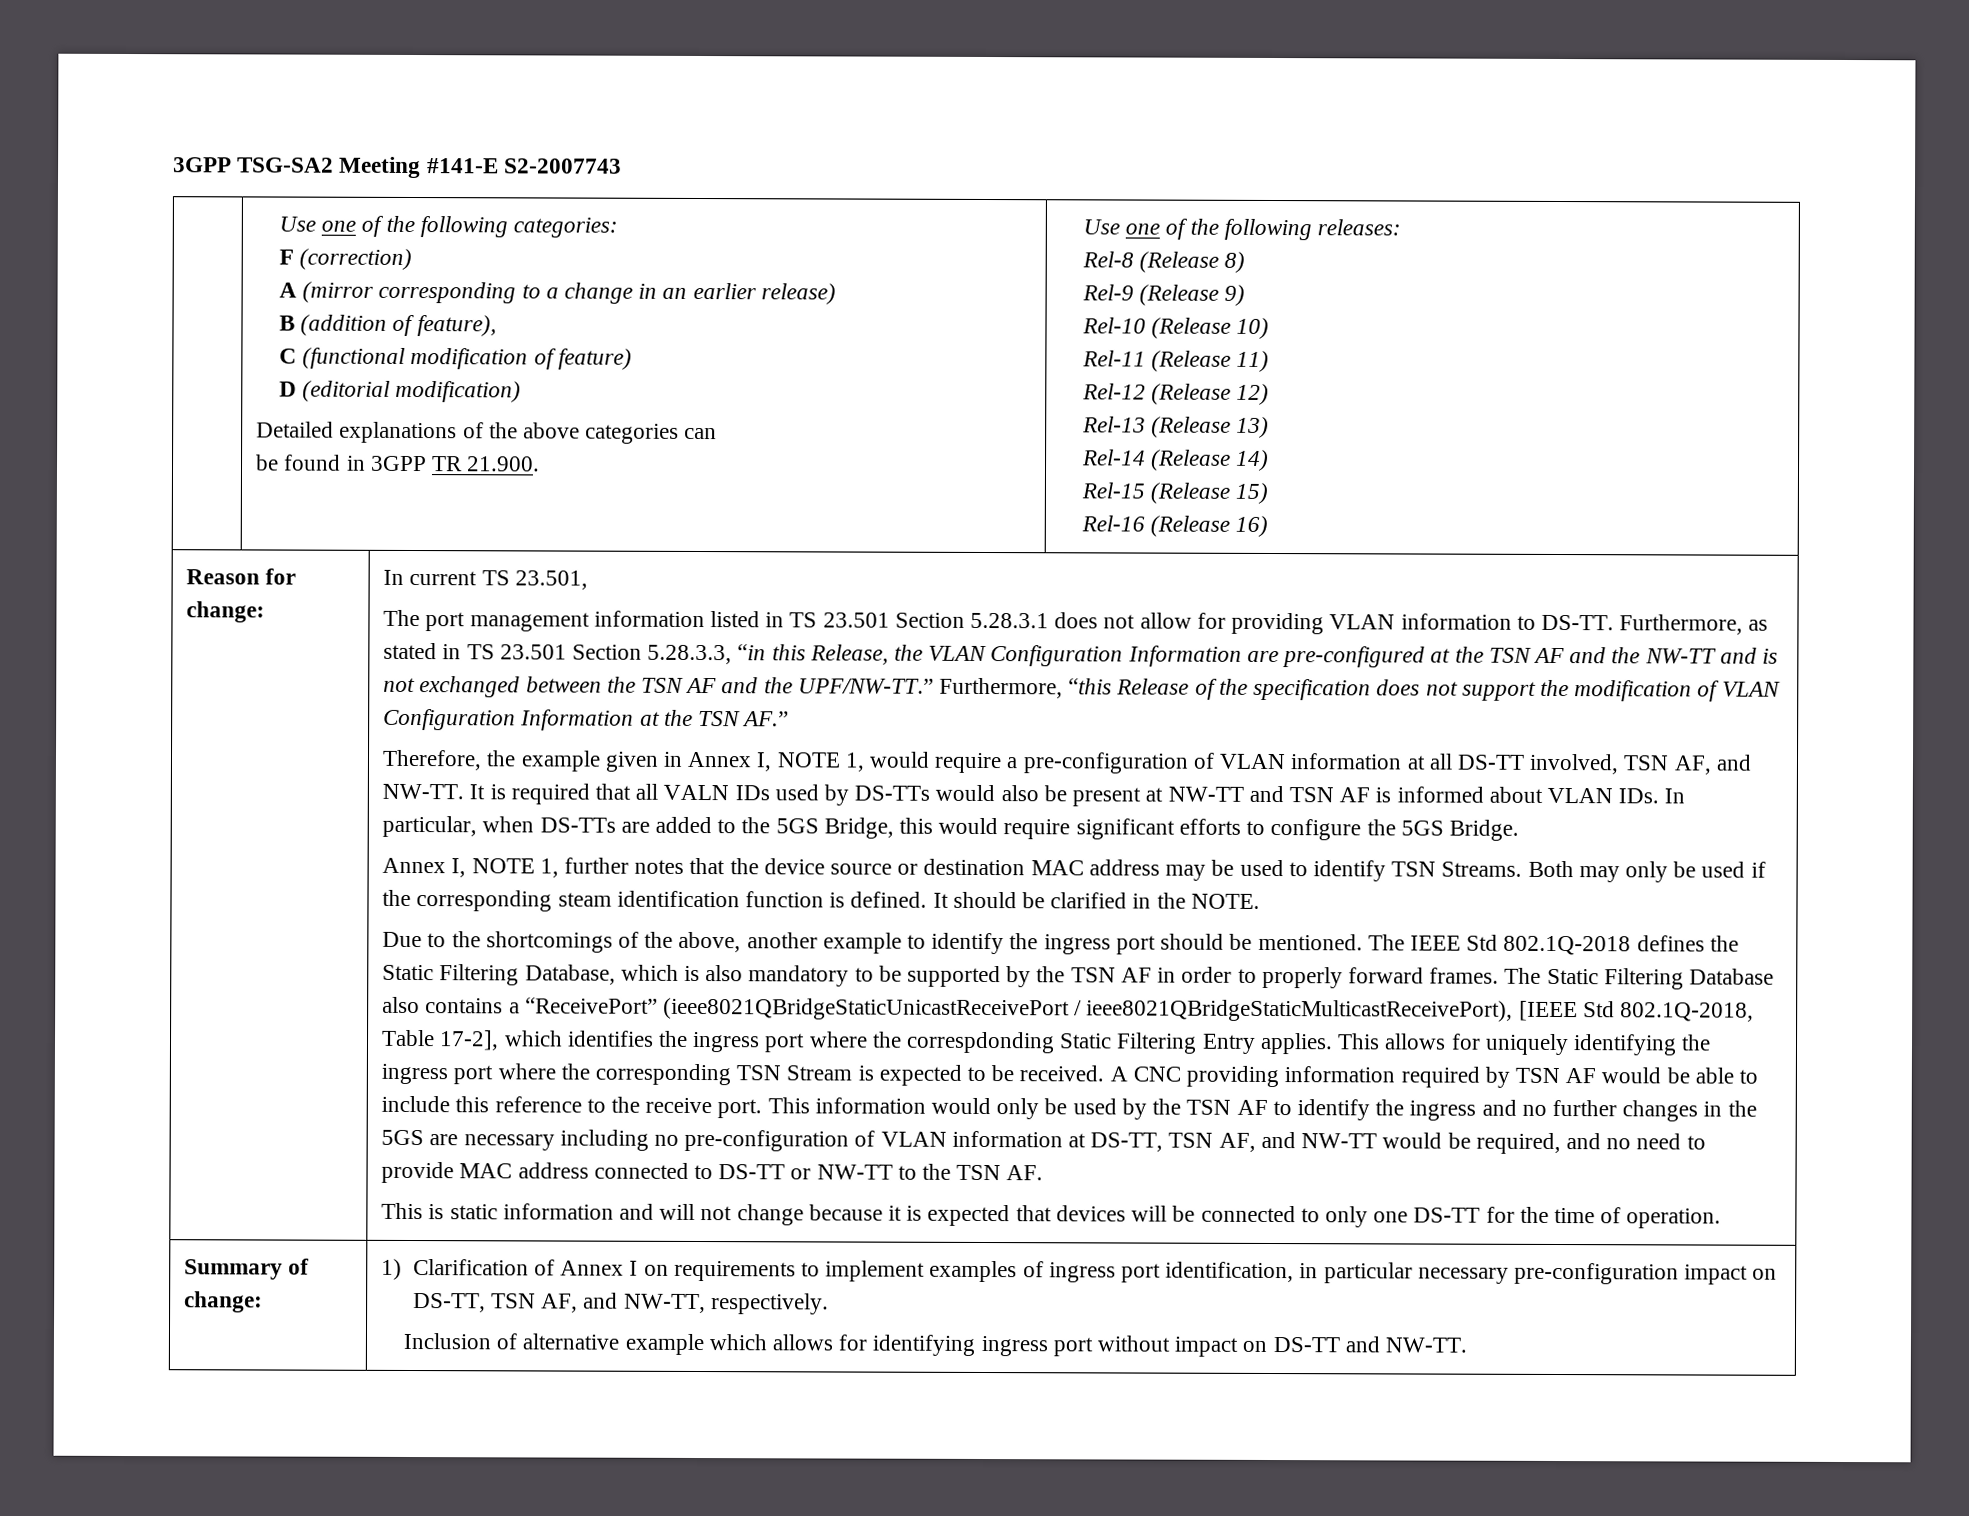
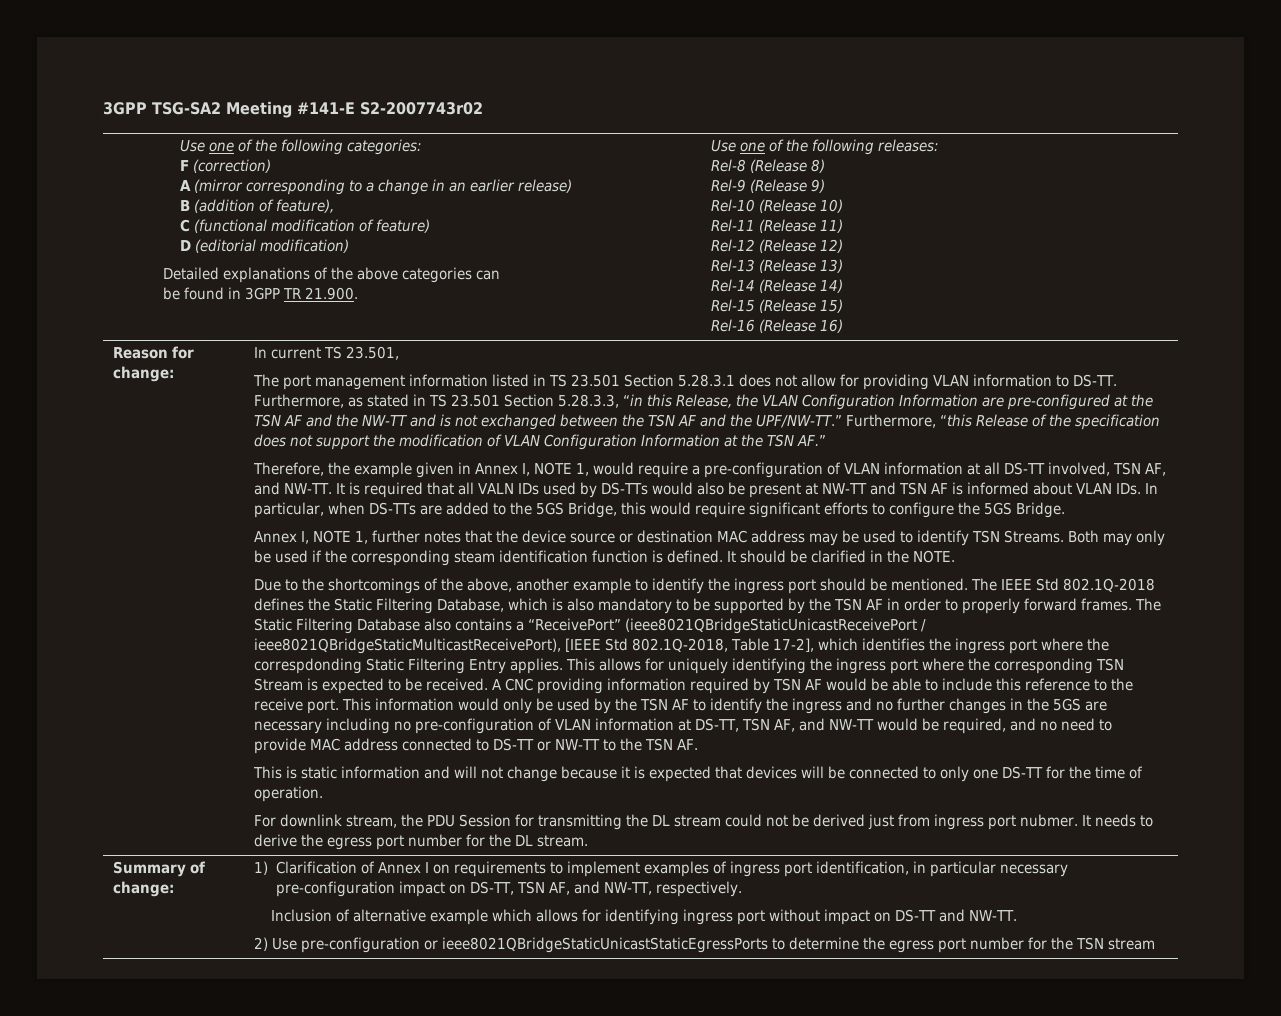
[503,158,622,174] S2-2007743 -> [360,102,483,115] S2-2007743r02
(1722, 1218) none -> [254,814,1154,830] [254,834,589,850] // For downlink stream, the PDU Session for transmitting the DL stream could not be derived just from ingress port nubmer. It needs to derive the egress port number for the DL stream.
(1468, 1345) none -> [254,937,1156,953] // 2) Use pre-configuration or ieee8021QBridgeStaticUnicastStaticEgressPorts to determine the egress port number for the TSN stream

